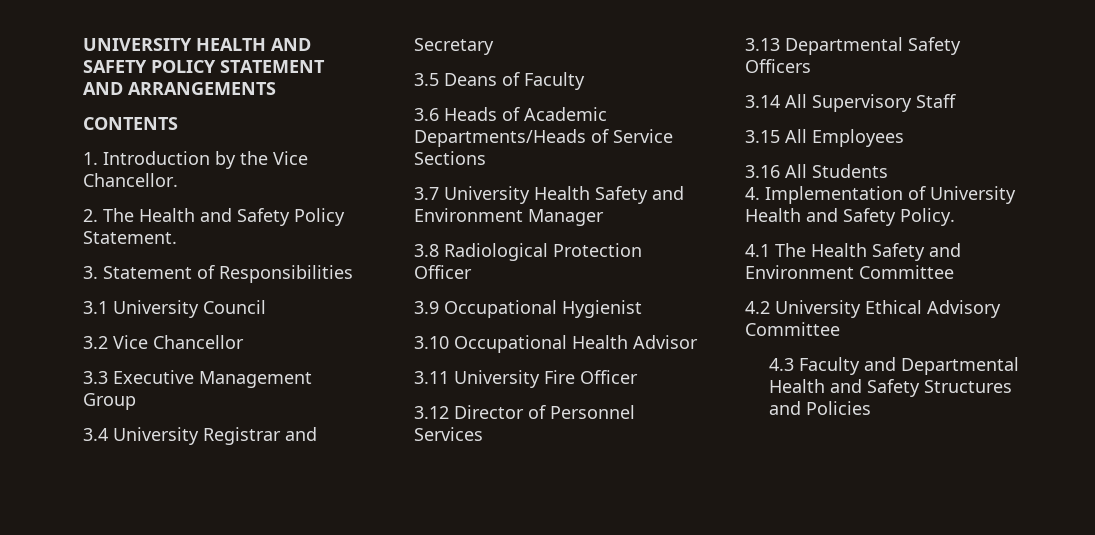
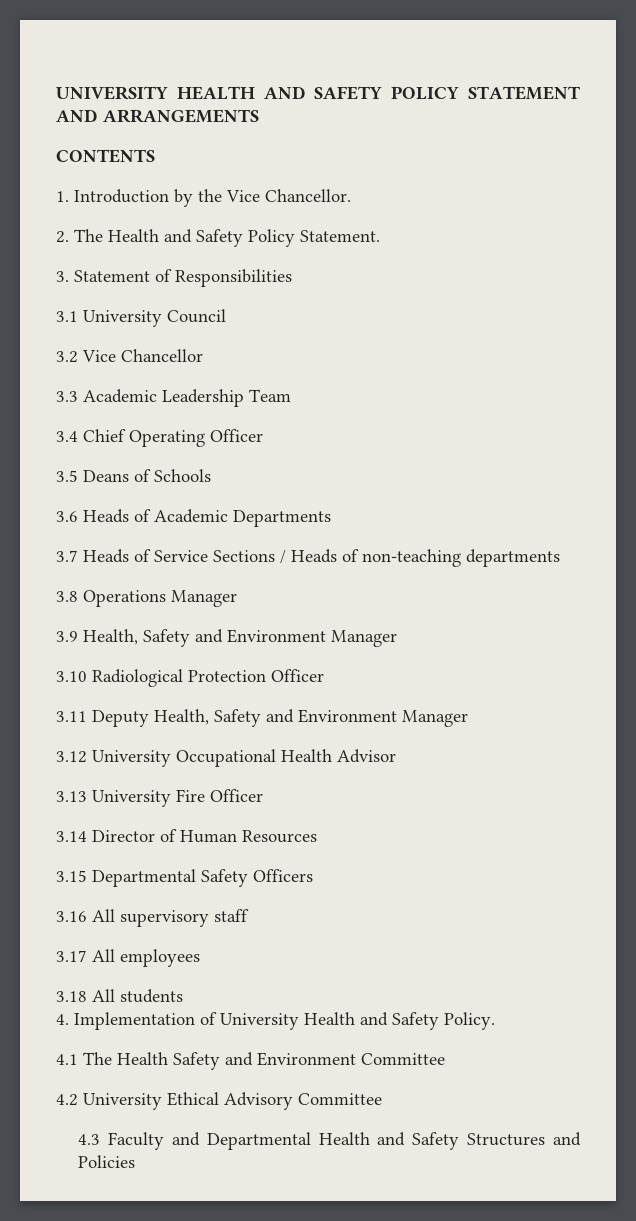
[113,370,312,388] [83,393,136,410] [83,427,317,445] [414,38,494,55] Executive Management Group // 3.4 University Registrar and Secretary -> [83,389,291,407] [56,429,263,447] Academic Leadership Team // 3.4 Chief Operating Officer
[524,72,585,90] Faculty -> [154,469,211,482] Schools
[414,129,586,147] Departments/Heads -> [233,510,331,527] [56,549,129,563] Departments // 3.7 Heads
[414,186,684,204] [414,208,604,226] [414,244,439,257] // 3.7 University Health Safety and Environment Manager // 3.8 -> [280,549,560,567] [56,590,237,607] [56,629,397,647] [56,671,87,682] / Heads of non-teaching departments // 3.8 Operations Manager // 3.9 Health, Safety and Environment Manager // 3.10
[414,300,642,318] [414,336,449,349] 3.9 Occupational Hygienist // 3.10 -> [56,709,468,727] [56,750,171,767] 3.11 Deputy Health, Safety and Environment Manager // 3.12 University
[414,371,449,384] 3.11 -> [56,791,87,802] 3.13
[414,406,449,419] 3.12 -> [56,831,87,842] 3.14
[550,405,635,419] [414,427,483,441] [745,38,780,51] Personnel Services // 3.13 -> [180,830,317,843] [56,870,87,882] Human Resources // 3.15
[745,94,956,112] [745,129,904,147] [745,164,888,178] 3.14 All Supervisory Staff // 3.15 All Employees // 3.16 All Students -> [56,909,249,927] [56,949,200,967] [56,989,183,1003] 3.16 All supervisory staff // 3.17 All employees // 3.18 All students

